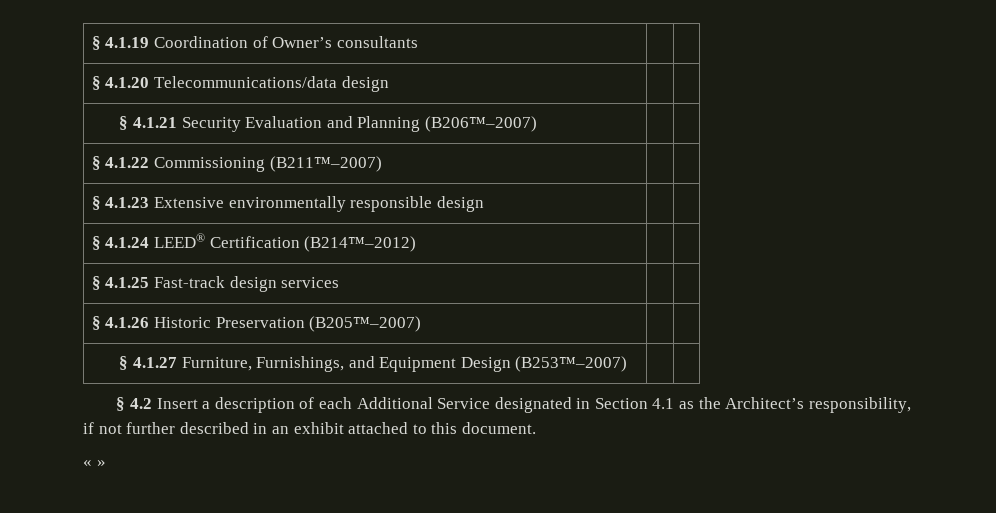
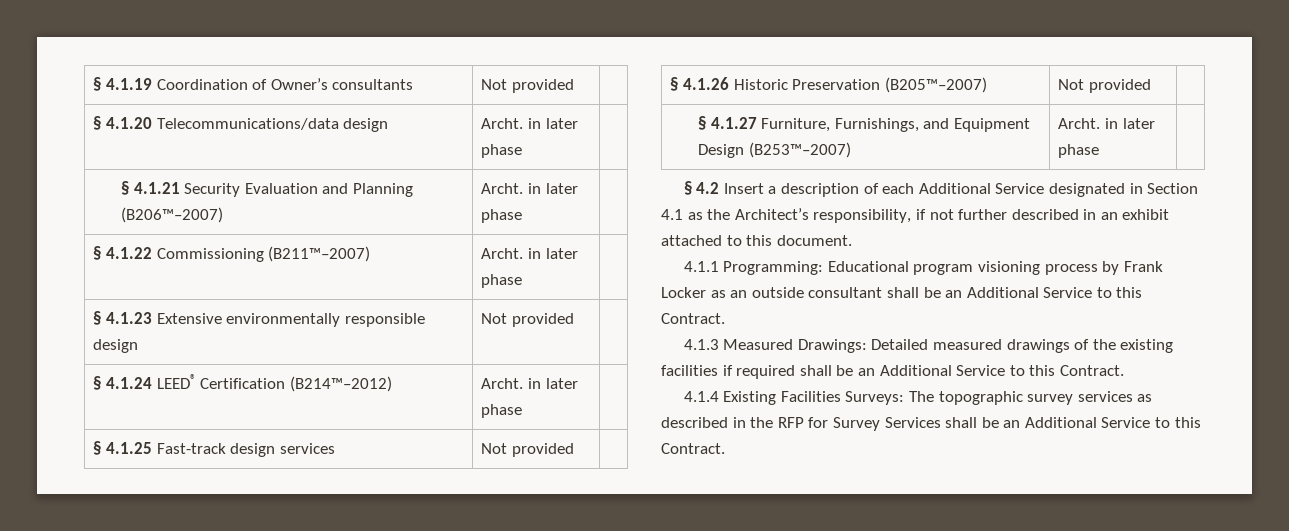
(418, 42) none -> [481,79,574,93] Not provided
(389, 84) none -> [481,118,578,129] [481,144,523,158] Archt. in later phase
(537, 124) none -> [481,183,578,194] [481,209,523,223] Archt. in later phase
(382, 164) none -> [481,248,578,259] [481,274,523,288] Archt. in later phase
(484, 204) none -> [481,313,574,327] Not provided
(417, 244) none -> [481,378,578,389] [481,404,523,418] Archt. in later phase
(340, 282) none -> [481,443,574,457] Not provided
(422, 324) none -> [1058,79,1151,93] Not provided
(628, 364) none -> [1058,118,1155,129] [1058,144,1100,158] Archt. in later phase
[83,460,106,467] « » -> [683,261,1163,275] [661,287,1143,298] [661,313,725,324] [683,339,1174,353] [661,365,1124,379] [683,391,1153,405] [661,417,1201,431] [661,443,725,454] 4.1.1 Programming: Educational program visioning process by Frank Locker as an outside consultant shall be an Additional Service to this Contract. // 4.1.3 Measured Drawings: Detailed measured drawings of the existing facilities if required shall be an Additional Service to this Contract. // 4.1.4 Existing Facilities Surveys: The topographic survey services as described in the RFP for Survey Services shall be an Additional Service to this Contract.

